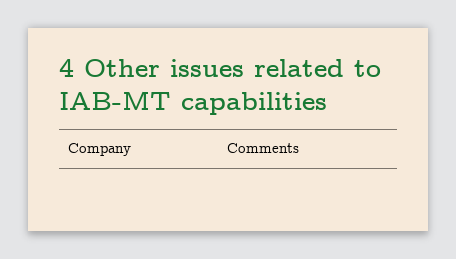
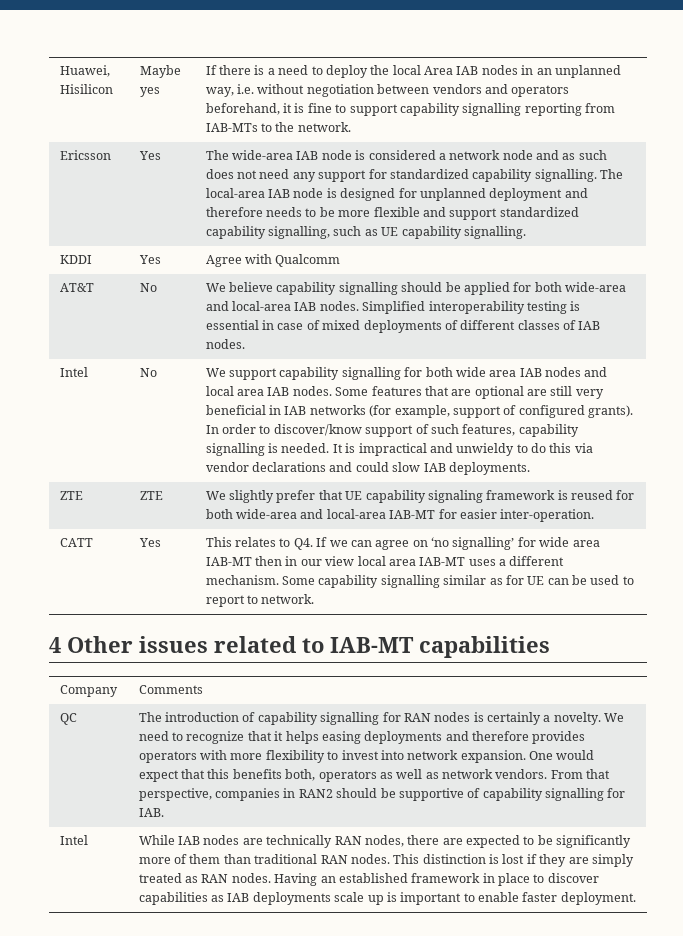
(59, 68) none -> [59,65,110,77] [59,84,113,94] [139,65,181,78] [139,87,160,97] [205,65,621,78] [205,84,570,97] [205,103,616,116] [205,122,351,132] [59,150,111,160] [138,151,161,160] [205,150,607,160] [205,169,624,182] [205,188,588,201] [205,207,579,220] [205,226,526,239] [59,255,92,264] [138,255,161,264] [205,254,341,267] [59,283,94,292] [139,283,157,292] [205,282,627,295] [205,301,581,314] [205,320,601,333] [205,339,245,349] [59,367,88,377] [139,368,157,377] [205,367,608,380] [205,386,604,399] [205,405,634,418] [205,424,579,437] [205,443,593,456] [205,462,530,475] [59,491,83,500] [139,491,163,500] [205,490,635,503] [205,509,595,522] [59,538,93,547] [138,538,161,547] [205,537,600,550] [205,556,565,566] [205,575,634,588] [205,594,315,607] Huawei, Hisilicon | Maybe yes | If there is a need to deploy the local Area IAB nodes in an unplanned way, i.e. without negotiation between vendors and operators beforehand, it is fine to support capability signalling reporting from IAB-MTs to the network. // Ericsson | Yes | The wide-area IAB node is considered a network node and as such does not need any support for standardized capability signalling. The local-area IAB node is designed for unplanned deployment and therefore needs to be more flexible and support standardized capability signalling, such as UE capability signalling. // KDDI | Yes | Agree with Qualcomm // AT&T | No | We believe capability signalling should be applied for both wide-area and local-area IAB nodes. Simplified interoperability testing is essential in case of mixed deployments of different classes of IAB nodes. // Intel | No | We support capability signalling for both wide area IAB nodes and local area IAB nodes. Some features that are optional are still very beneficial in IAB networks (for example, support of configured grants). In order to discover/know support of such features, capability signalling is needed. It is impractical and unwieldy to do this via vendor declarations and could slow IAB deployments. // ZTE | ZTE | We slightly prefer that UE capability signaling framework is reused for both wide-area and local-area IAB-MT for easier inter-operation. // CATT | Yes | This relates to Q4. If we can agree on ‘no signalling’ for wide area IAB-MT then in our view local area IAB-MT uses a different mechanism. Some capability signalling similar as for UE can be used to report to network. //
(299, 148) none -> [59,713,77,725] [138,712,625,725] [138,731,586,744] [138,750,595,763] [138,769,611,782] [138,788,626,801] [138,808,164,817] [59,835,88,845] [138,835,632,848] [138,854,634,867] [138,873,599,886] [138,892,636,905] // QC | The introduction of capability signalling for RAN nodes is certainly a novelty. We need to recognize that it helps easing deployments and therefore provides operators with more flexibility to invest into network expansion. One would expect that this benefits both, operators as well as network vendors. From that perspective, companies in RAN2 should be supportive of capability signalling for IAB. // Intel | While IAB nodes are technically RAN nodes, there are expected to be significantly more of them than traditional RAN nodes. This distinction is lost if they are simply treated as RAN nodes. Having an established framework in place to discover capabilities as IAB deployments scale up is important to enable faster deployment.

